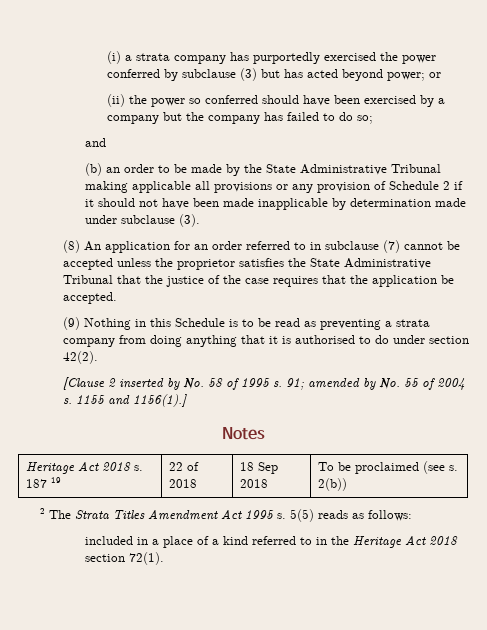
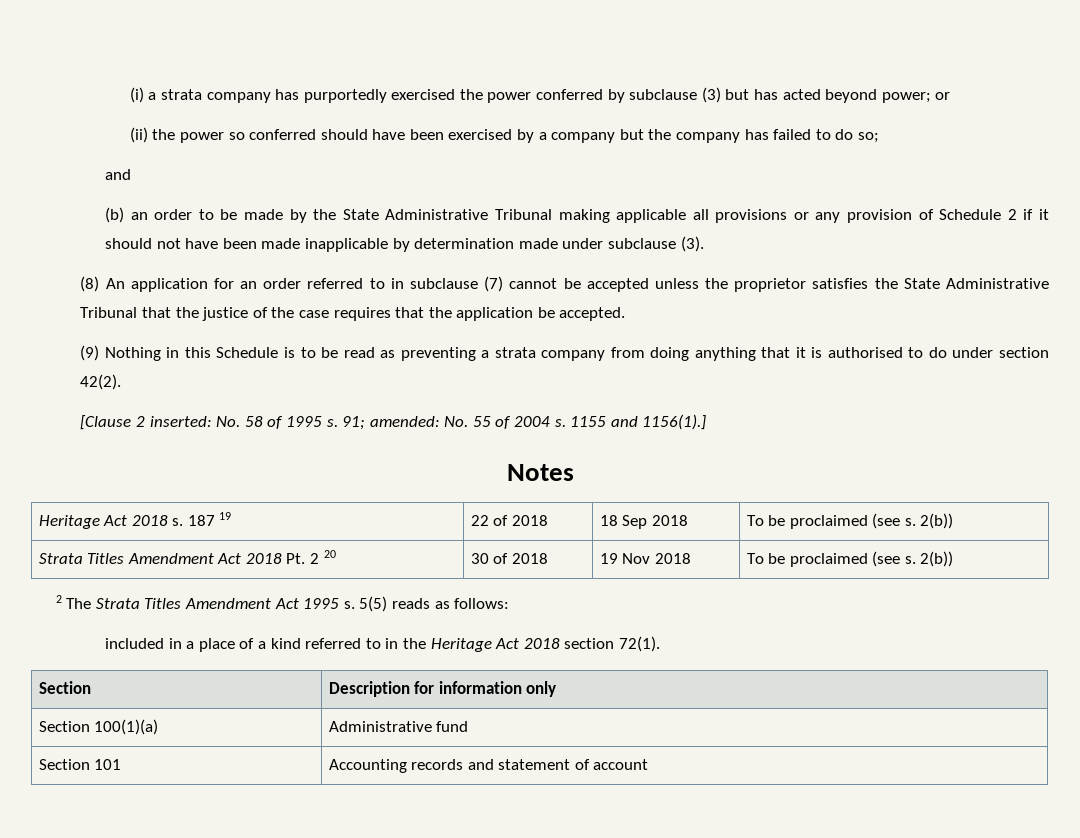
[118,378,180,390] inserted by -> [149,416,212,427] inserted:
[307,378,376,390] amended by -> [369,416,440,427] amended:
(348, 484) none -> [38,550,336,564] [470,553,548,564] [599,553,691,564] [746,551,954,567] // Strata Titles Amendment Act 2018 Pt. 2 20 | 30 of 2018 | 19 Nov 2018 | To be proclaimed (see s. 2(b))
(164, 558) none -> [38,681,91,694] [328,681,557,697] [38,719,159,735] [328,721,469,732] [38,759,122,770] [328,759,649,773] // Section | Description for information only // Section 100(1)(a) | Administrative fund // Section 101 | Accounting records and statement of account

